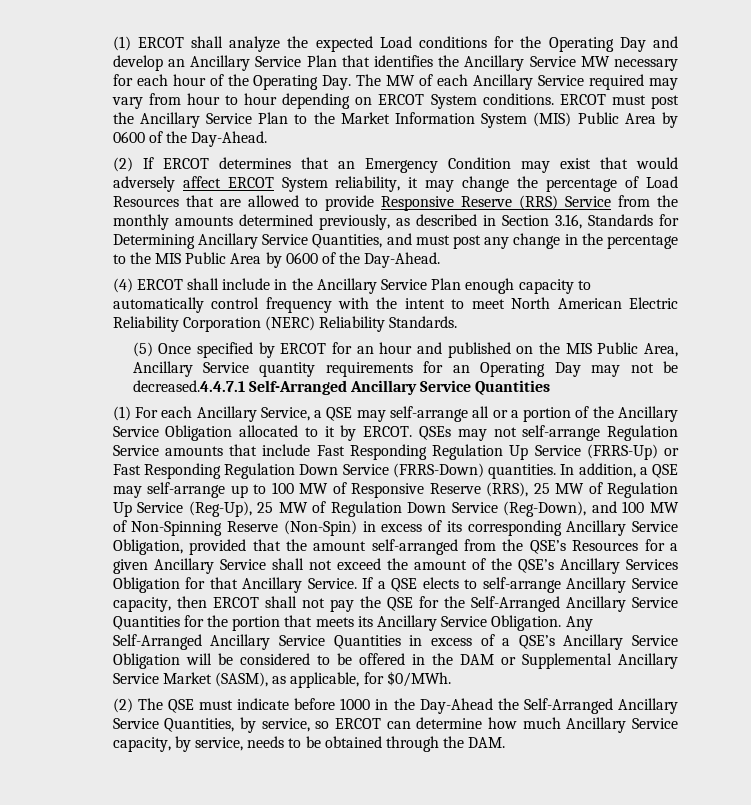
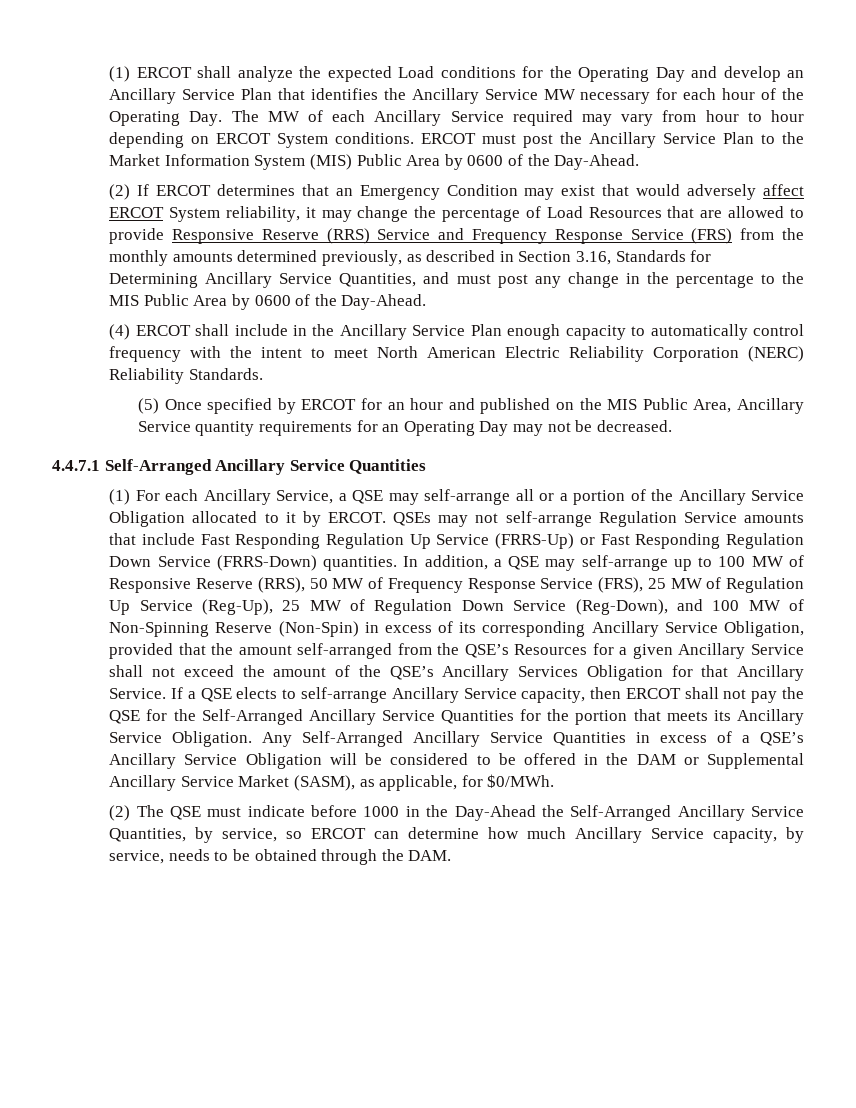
(612, 201) none -> [438,228,733,244] and Frequency Response Service (FRS)
[132,380,245,392] decreased.4.4.7.1 -> [596,420,672,432] [52,460,100,471] decreased. // 4.4.7.1
(529, 489) none -> [309,577,644,593] 50 MW of Frequency Response Service (FRS),

